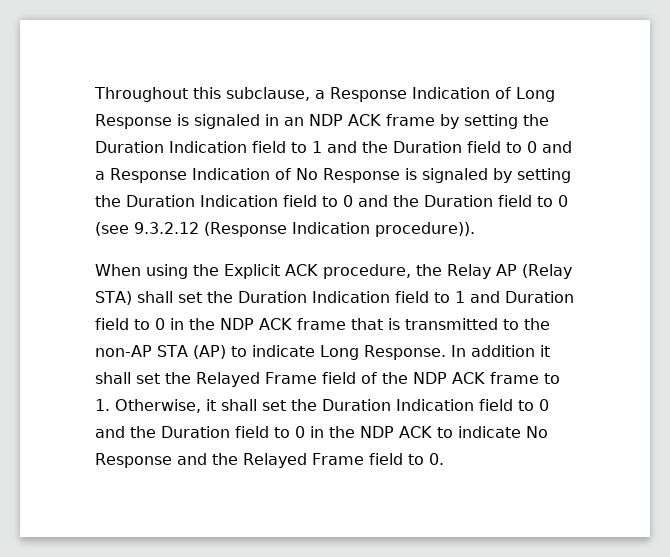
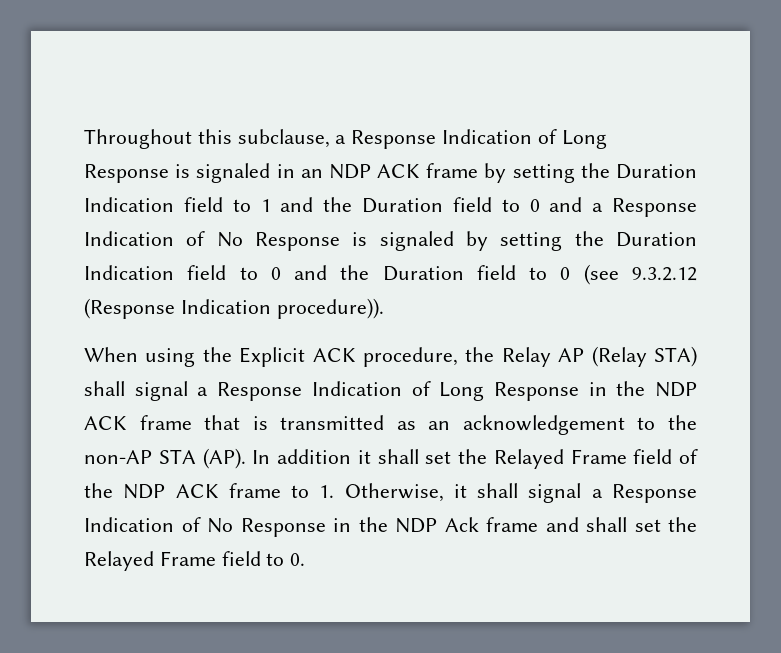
[177,291,574,303] [95,318,165,330] set the Duration Indication field to 1 and Duration field to 0 -> [134,381,579,401] signal a Response Indication of Long Response
(498, 324) none -> [396,415,625,435] as an acknowledgement
[192,345,446,360] (AP) to indicate Long Response. -> [202,448,246,469] (AP).
[262,399,549,411] [95,426,548,438] [95,453,207,468] set the Duration Indication field to 0 and the Duration field to 0 in the NDP ACK to indicate No Response and -> [528,483,697,503] [84,517,661,537] signal a Response Indication of No Response in the NDP Ack frame and shall set

